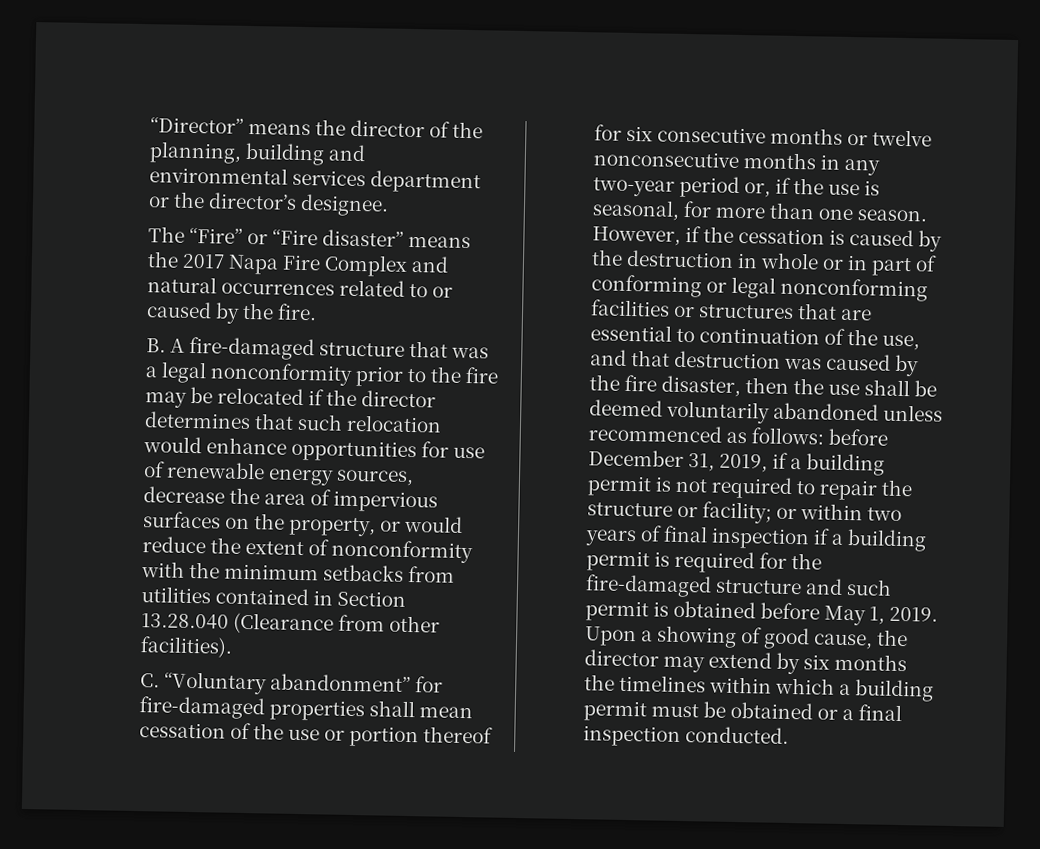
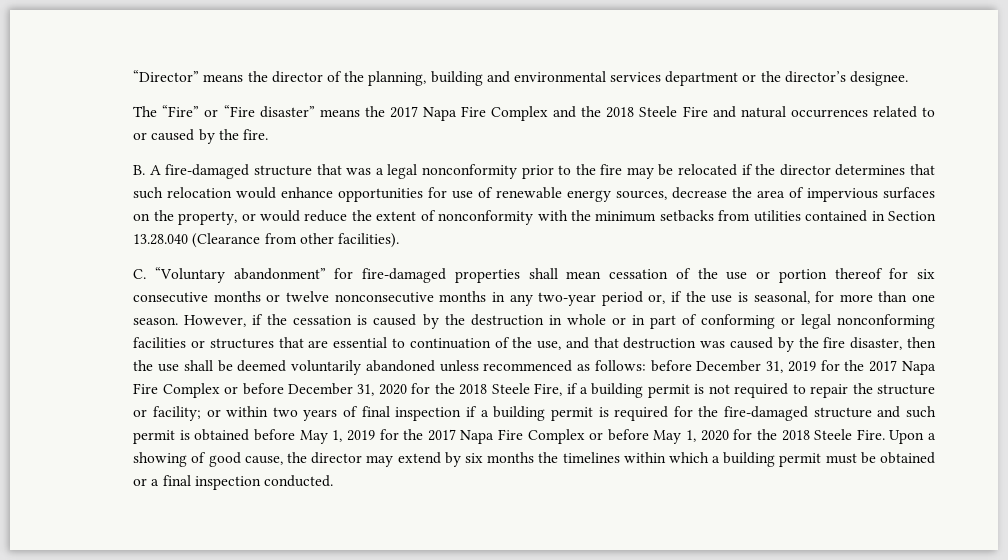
(450, 264) none -> [581,106,736,118] the 2018 Steele Fire and
[718,453,768,473] 2019, -> [787,360,937,375] [133,383,563,398] 2019 for the 2017 Napa Fire Complex or before December 31, 2020 for the 2018 Steele Fire,
[889,606,939,622] 2019. -> [346,429,885,444] 2019 for the 2017 Napa Fire Complex or before May 1, 2020 for the 2018 Steele Fire.

